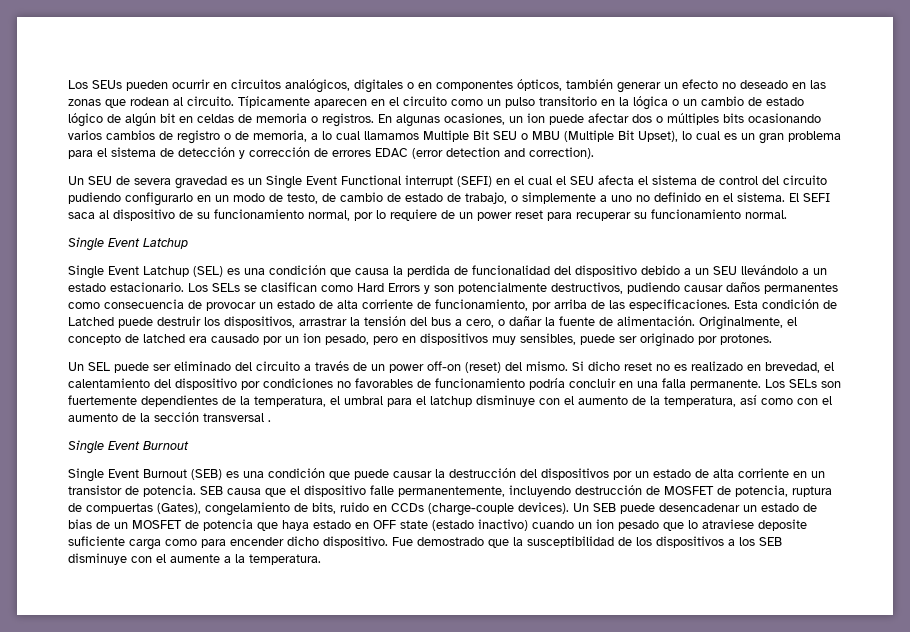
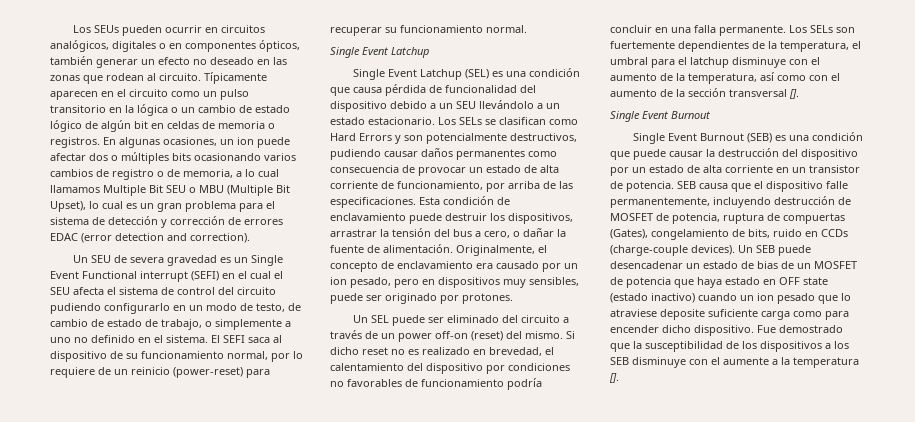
[477,210,543,221] power reset -> [131,367,243,378] reinicio (power-reset)
[393,265,450,277] la perdida -> [385,84,426,96] pérdida
[68,317,114,326] Latched -> [330,213,406,221] enclavamiento
[143,334,185,343] latched -> [397,261,473,269] enclavamiento
[268,420,271,422] . -> [789,89,799,99] [].
[541,468,609,480] dispositivos -> [801,149,858,160] dispositivo
[249,554,321,565] temperatura. -> [793,357,859,368] [609,373,619,383] temperatura [].

